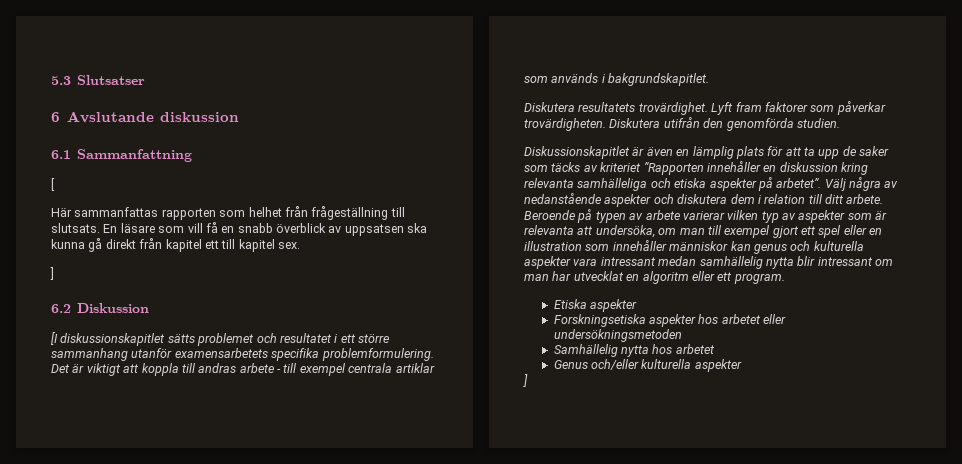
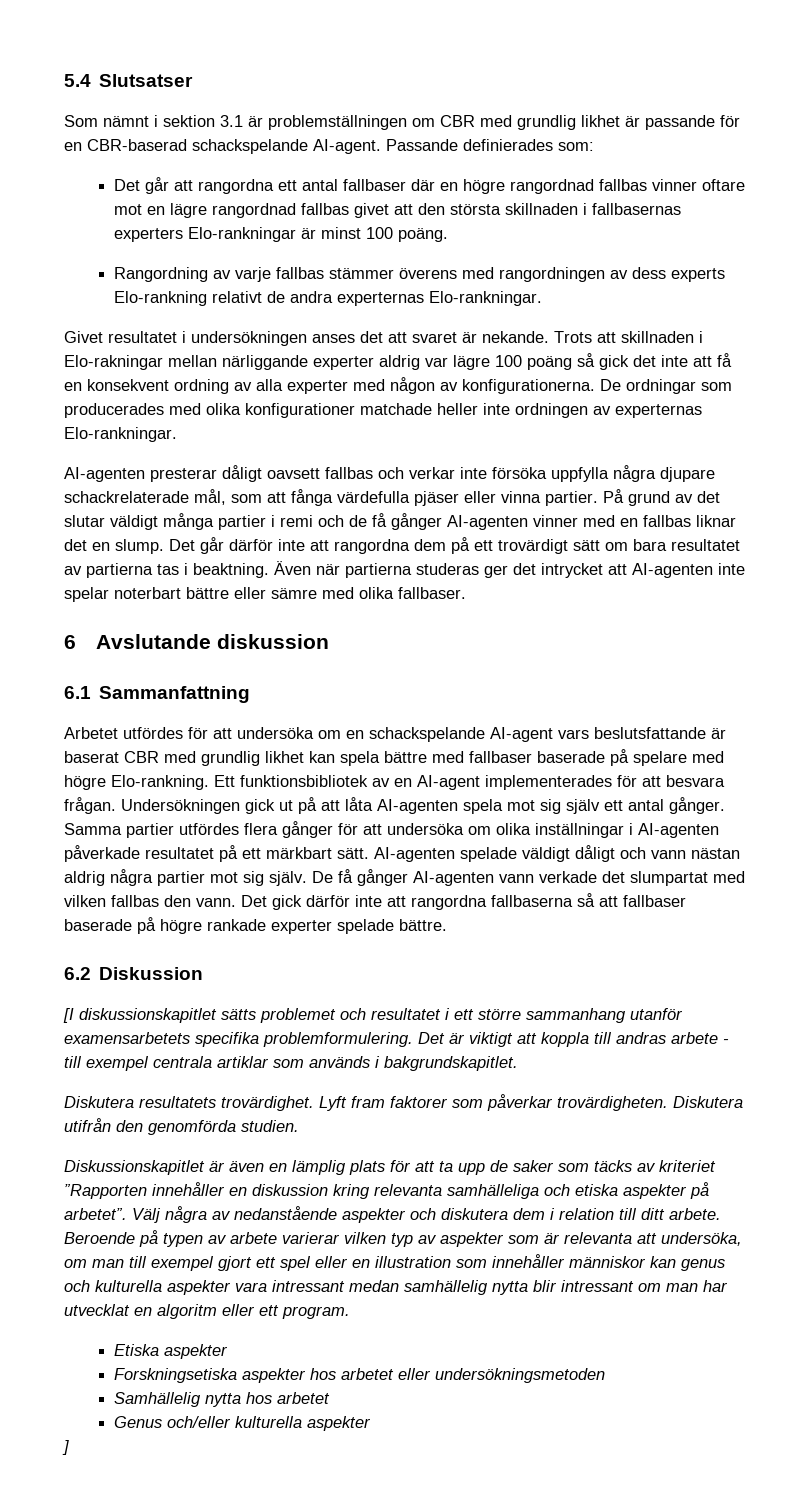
[51,76,71,85] 5.3 -> [64,74,91,87] 5.4
(146, 80) none -> [64,115,740,130] [64,139,594,154] [113,177,745,194] [113,203,681,218] [113,227,448,242] [113,267,725,282] [113,291,542,306] [64,331,703,346] [64,353,732,370] [64,377,732,394] [64,403,702,418] [64,427,177,442] [64,465,715,482] [64,489,720,506] [64,513,736,530] [64,537,740,554] [64,561,745,578] [64,587,466,602] // Som nämnt i sektion 3.1 är problemställningen om CBR med grundlig likhet är passande för en CBR-baserad schackspelande AI-agent. Passande definierades som: // Det går att rangordna ett antal fallbaser där en högre rangordnad fallbas vinner oftare mot en lägre rangordnad fallbas givet att den största skillnaden i fallbasernas experters Elo-rankningar är minst 100 poäng. // Rangordning av varje fallbas stämmer överens med rangordningen av dess experts Elo-rankning relativt de andra experternas Elo-rankningar. // Givet resultatet i undersökningen anses det att svaret är nekande. Trots att skillnaden i Elo-rakningar mellan närliggande experter aldrig var lägre 100 poäng så gick det inte att få en konsekvent ordning av alla experter med någon av konfigurationerna. De ordningar som producerades med olika konfigurationer matchade heller inte ordningen av experternas Elo-rankningar. // AI-agenten presterar dåligt oavsett fallbas och verkar inte försöka uppfylla några djupare schackrelaterade mål, som att fånga värdefulla pjäser eller vinna partier. På grund av det slutar väldigt många partier i remi och de få gånger AI-agenten vinner med en fallbas liknar det en slump. Det går därför inte att rangordna dem på ett trovärdigt sätt om bara resultatet av partierna tas i beaktning. Även när partierna studeras ger det intrycket att AI-agenten inte spelar noterbart bättre eller sämre med olika fallbaser.
[51,178,55,191] [51,206,405,220] [51,222,428,236] [51,238,300,252] [50,267,54,280] [ // Här sammanfattas rapporten som helhet från frågeställning till slutsats. En läsare som vill få en snabb överblick av uppsatsen ska kunna gå direkt från kapitel ett till kapitel sex. // ] -> [64,727,726,742] [64,749,724,766] [64,775,725,790] [64,797,725,814] [64,821,719,838] [64,845,740,862] [64,869,745,886] [64,893,686,910] [64,917,447,934] Arbetet utfördes för att undersöka om en schackspelande AI-agent vars beslutsfattande är baserat CBR med grundlig likhet kan spela bättre med fallbaser baserade på spelare med högre Elo-rankning. Ett funktionsbibliotek av en AI-agent implementerades för att besvara frågan. Undersökningen gick ut på att låta AI-agenten spela mot sig själv ett antal gånger. Samma partier utfördes flera gånger för att undersöka om olika inställningar i AI-agenten påverkade resultatet på ett märkbart sätt. AI-agenten spelade väldigt dåligt och vann nästan aldrig några partier mot sig själv. De få gånger AI-agenten vann verkade det slumpartat med vilken fallbas den vann. Det gick därför inte att rangordna fallbaserna så att fallbaser baserade på högre rankade experter spelade bättre.

